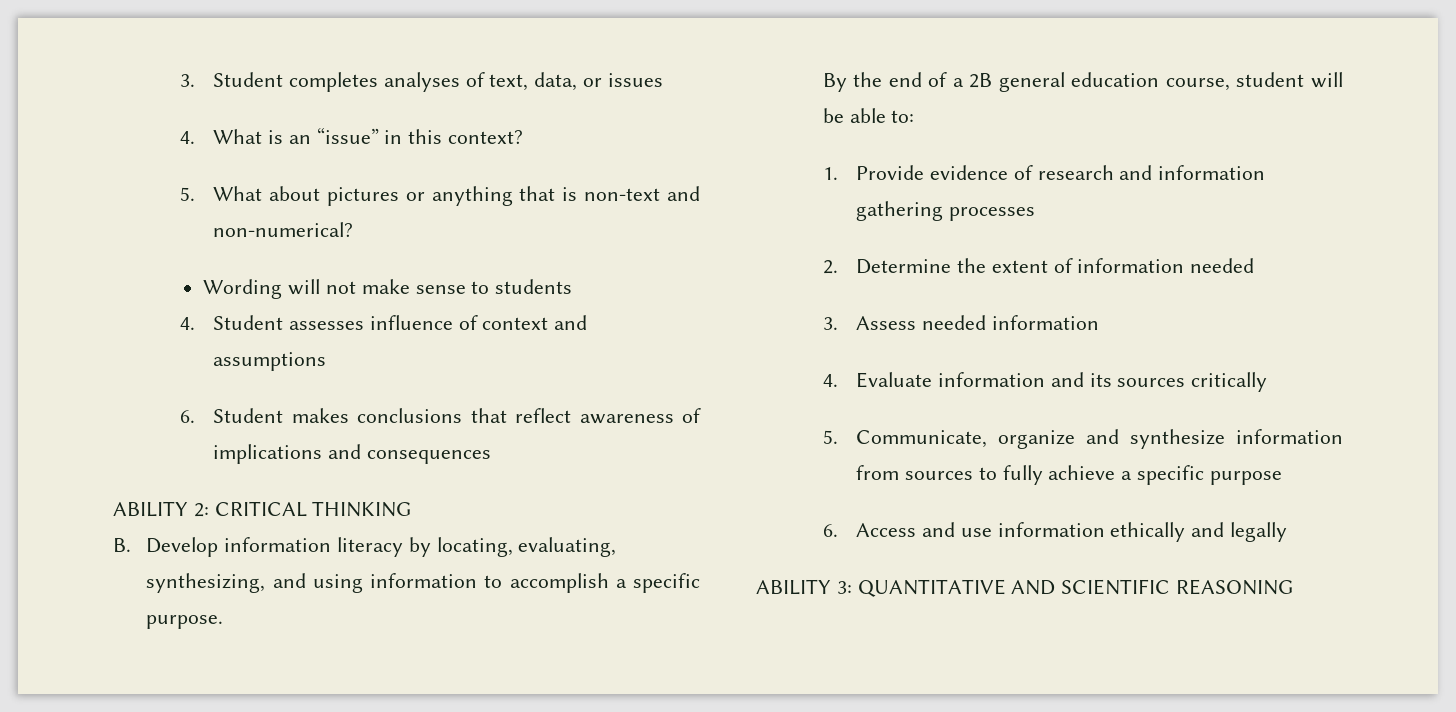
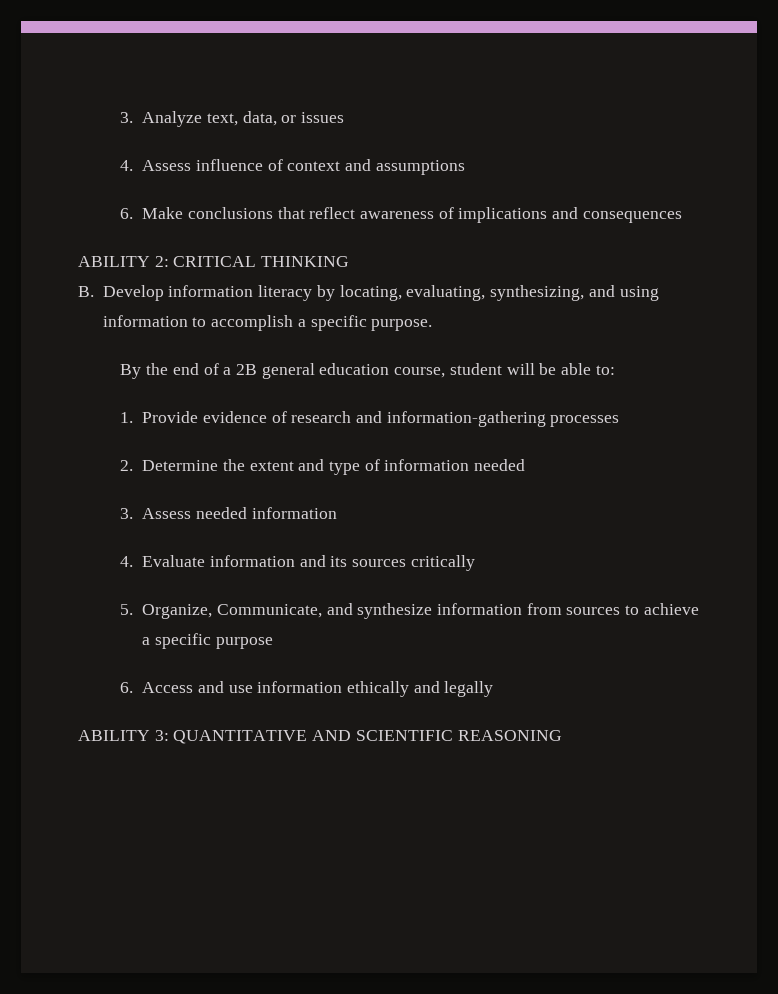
[179,72,485,92] 3. Student completes analyses of -> [120,111,203,127] 3. Analyze
[213,127,523,144] [179,186,700,206] [213,222,354,237] [203,279,573,299] [179,315,364,330] What is an “issue” in this context? // 5. What about pictures or anything that is non-text and non-numerical? // Wording will not make sense to students // 4. Student assesses -> [142,160,192,171] Assess
[213,408,349,423] Student makes -> [142,207,184,219] Make
[1158,165,1266,180] [856,201,944,221] information gathering -> [386,411,546,427] information-gathering
(1048, 266) none -> [298,459,361,475] and type
[856,430,1076,449] Communicate, organize -> [142,604,322,619] Organize, Communicate,
[1002,465,1043,485] fully -> (640, 610) none

